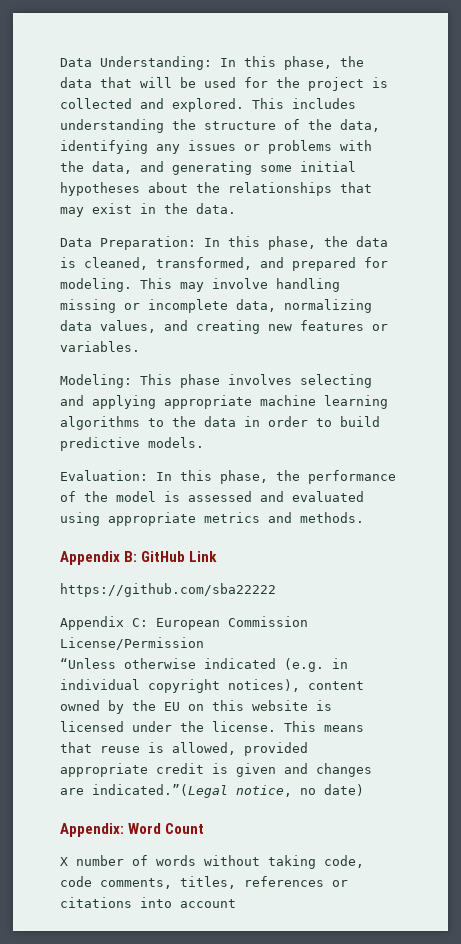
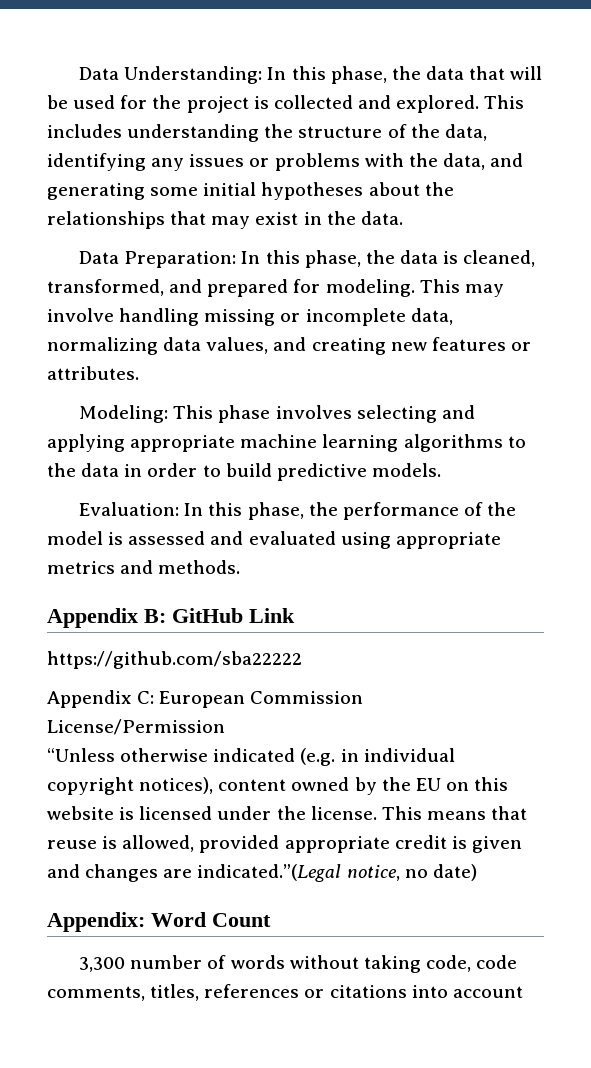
[60,341,140,352] variables. -> [47,366,139,380] attributes.
[60,857,68,866] X -> [79,957,126,972] 3,300

